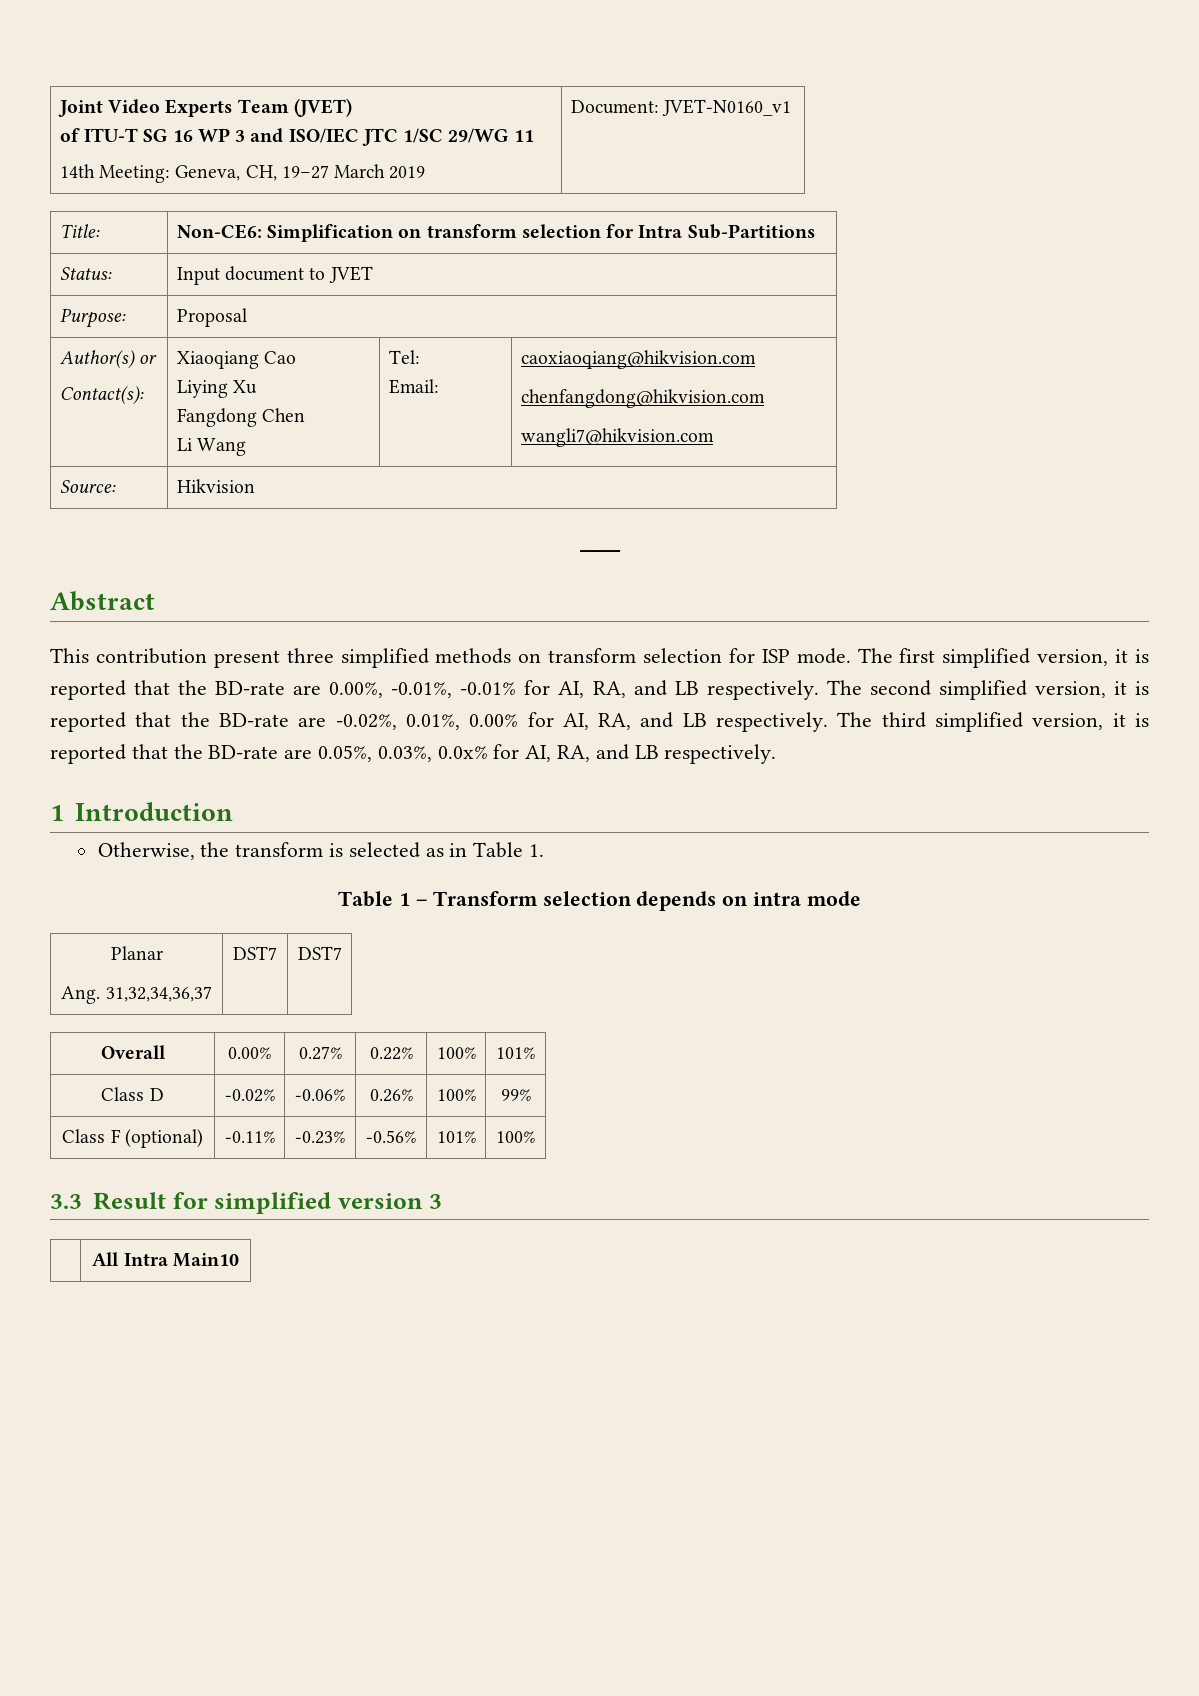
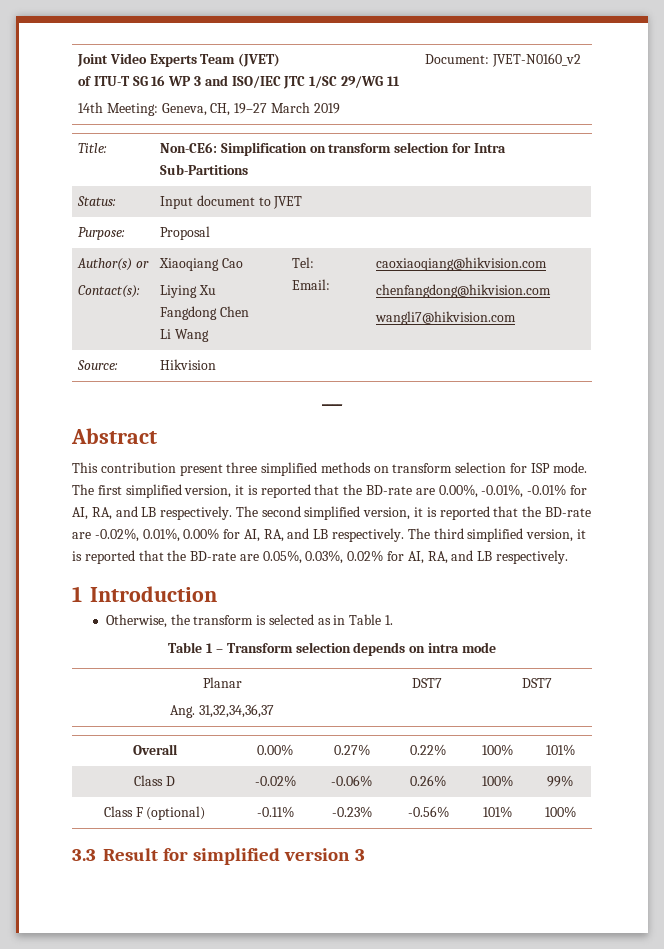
[662,99,792,116] JVET-N0160_v1 -> [491,53,581,67] JVET-N0160_v2
[437,746,488,759] 0.0x% -> [347,550,384,562] 0.02%
[92,1252,239,1267] // | All Intra Main10 -> (365, 855) none

